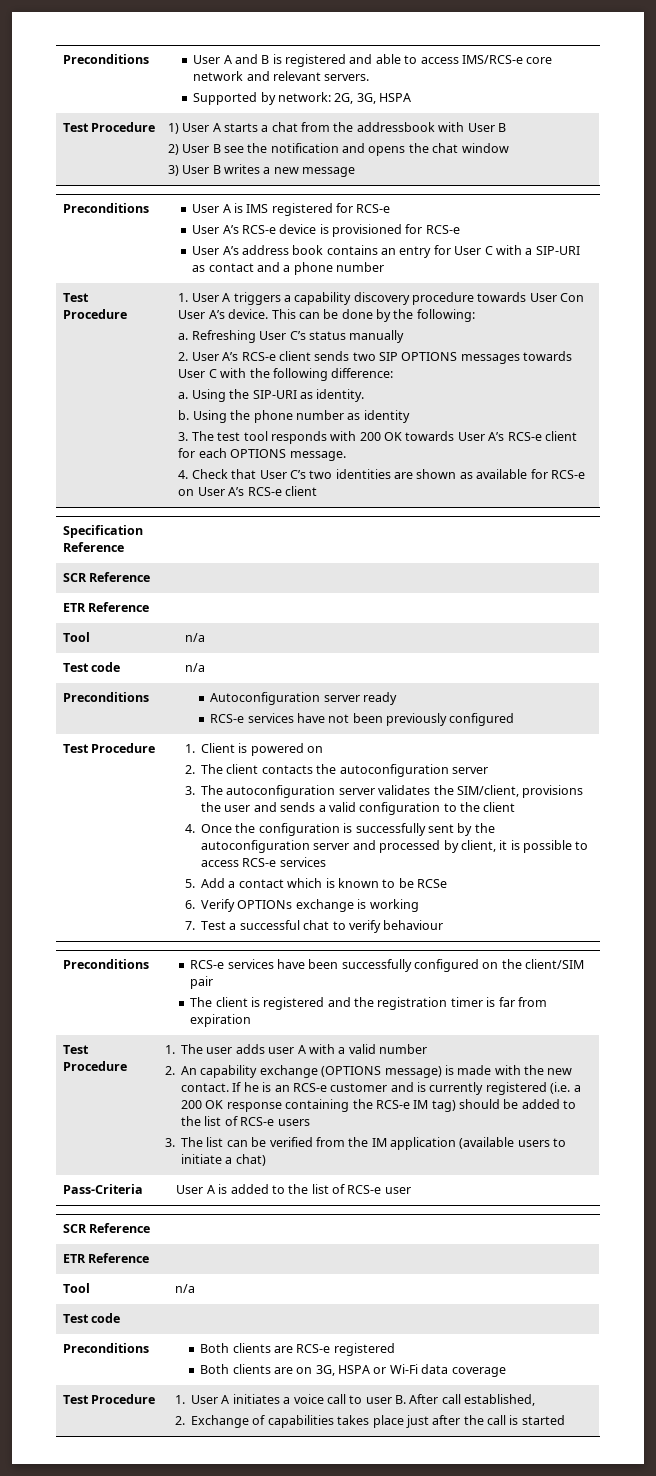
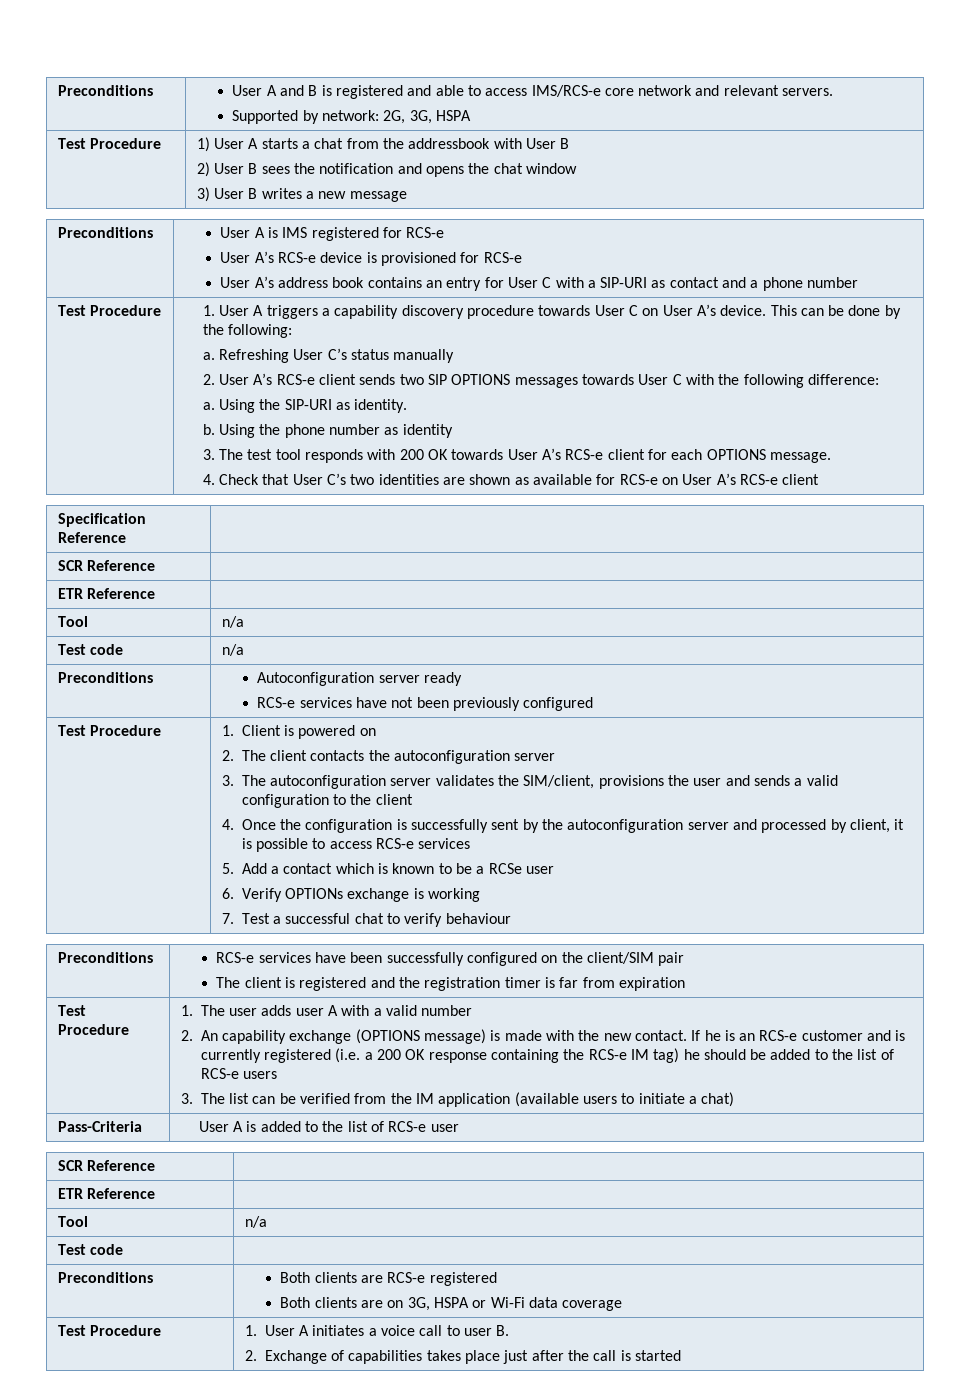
[223,146,244,153] see -> [261,166,290,174] sees
[560,293,585,302] Con -> [628,305,659,316] C on
(414, 883) none -> [476,866,485,874] a
(448, 883) none -> [525,866,554,874] user
(456, 1106) none -> [683,1049,700,1060] he
[409,1394,536,1406] After call established, -> (510, 1330) none

